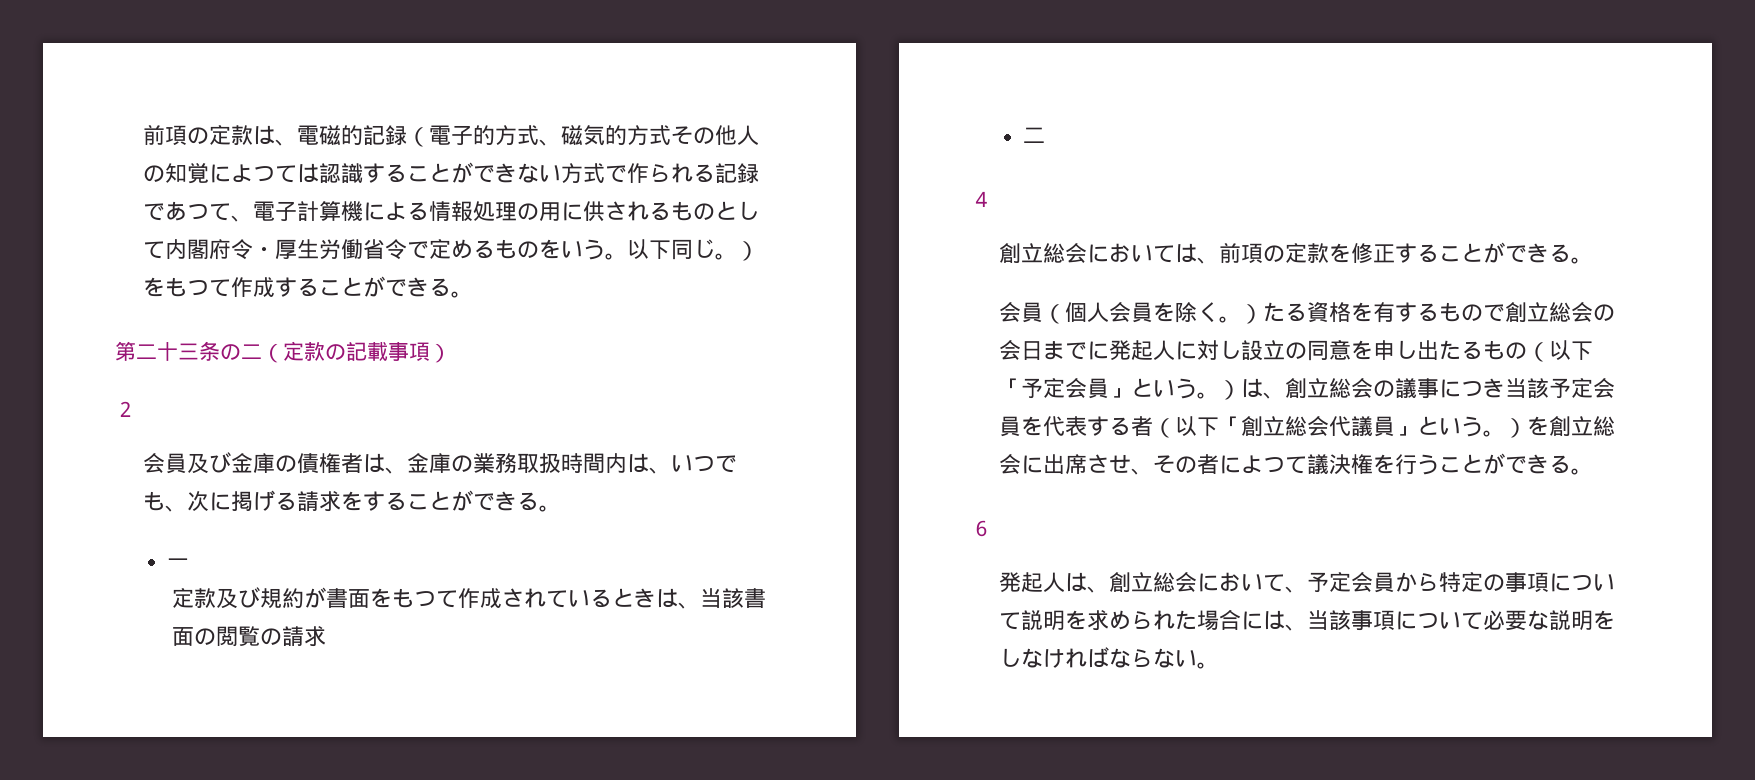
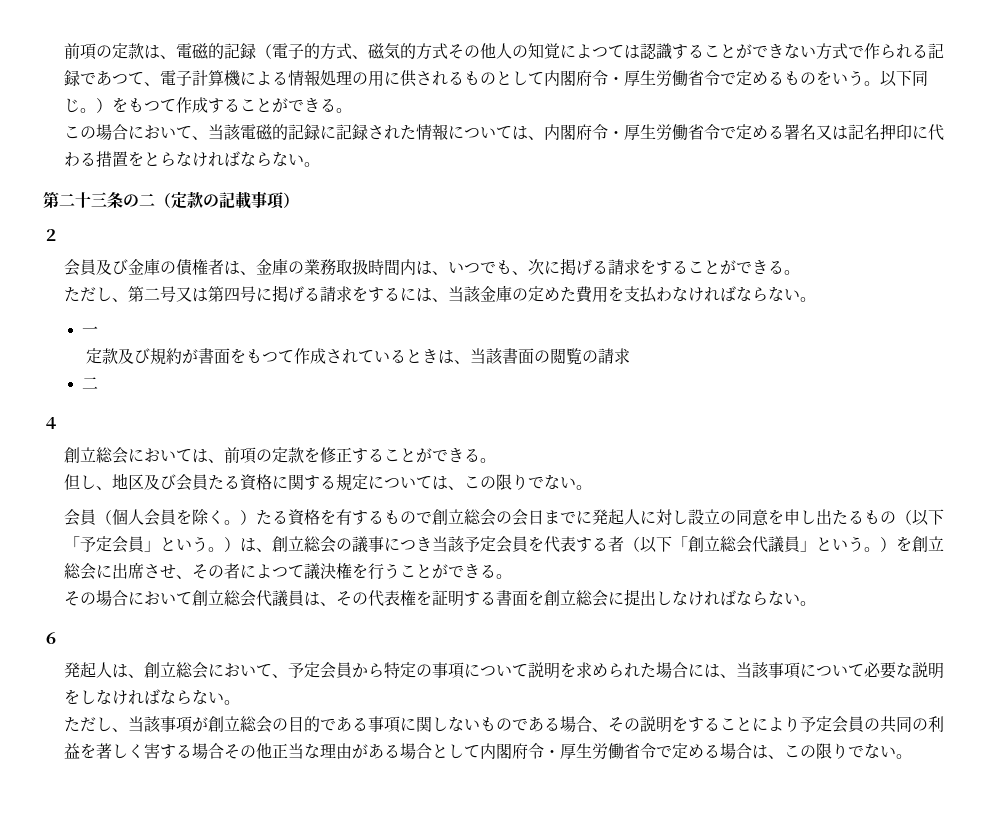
(474, 294) none -> [64,124,945,141] [64,151,321,167] // この場合において、当該電磁的記録に記録された情報については、内閣府令・厚生労働省令で定める署名又は記名押印に代わる措置をとらなければならない。
(562, 508) none -> [64,285,817,303] // ただし、第二号又は第四号に掲げる請求をするには、当該金庫の定めた費用を支払わなければならない。
(1594, 260) none -> [64,473,593,491] // 但し、地区及び会員たる資格に関する規定については、この限りでない。
(1594, 471) none -> [64,589,817,607] // その場合において創立総会代議員は、その代表権を証明する書面を創立総会に提出しなければならない。
(1220, 665) none -> [64,716,945,733] [64,743,913,760] // ただし、当該事項が創立総会の目的である事項に関しないものである場合、その説明をすることにより予定会員の共同の利益を著しく害する場合その他正当な理由がある場合として内閣府令・厚生労働省令で定める場合は、この限りでない。

